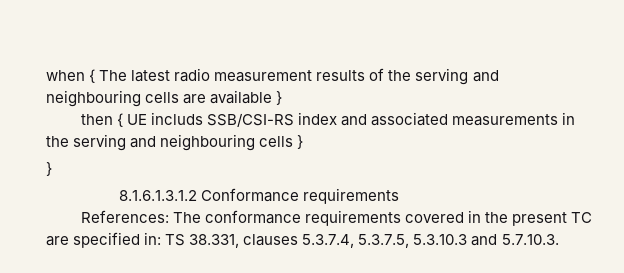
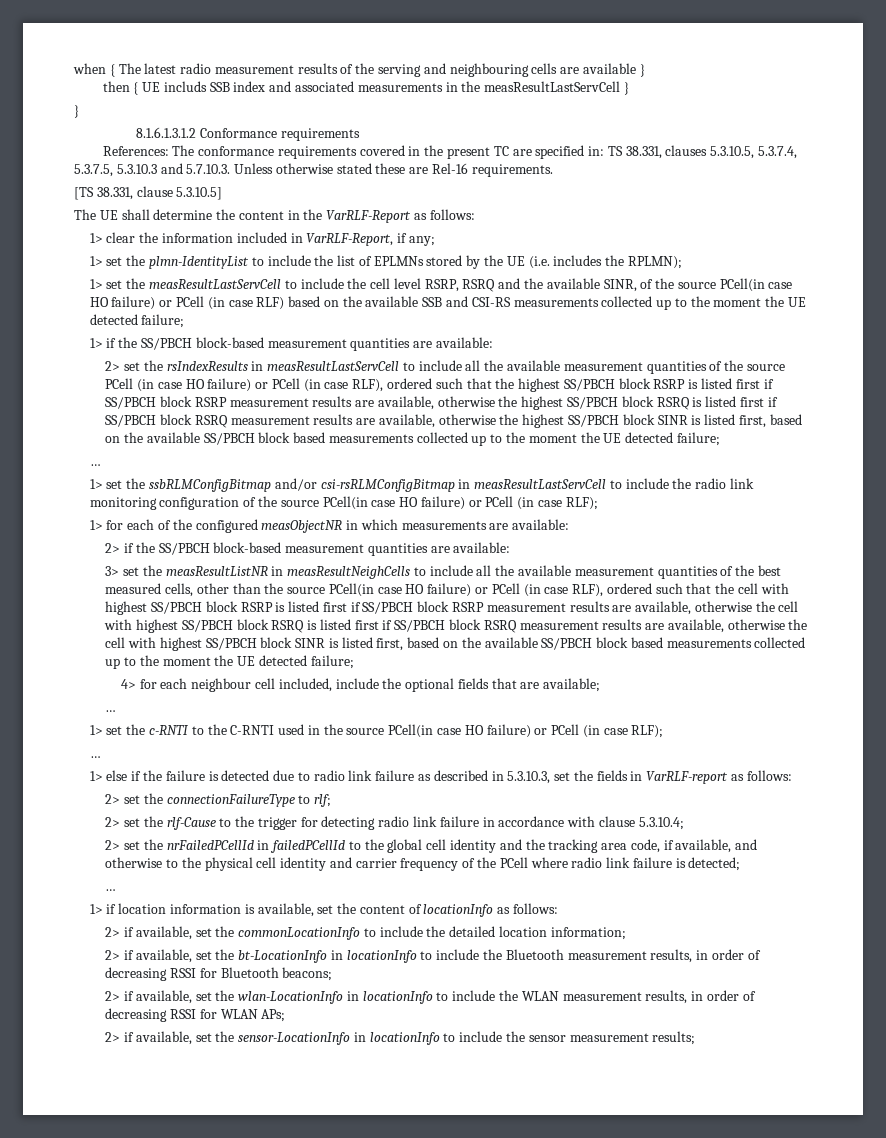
[206,113,294,127] SSB/CSI-RS -> [209,82,230,92] SSB
[73,134,294,151] serving and neighbouring cells -> [484,81,621,92] measResultLastServCell
(299, 240) none -> [710,146,755,159] 5.3.10.5,
(559, 239) none -> [234,163,553,177] [74,186,223,200] [74,209,475,223] [89,232,435,246] [89,255,682,269] [89,278,793,292] [89,296,806,310] [89,314,185,328] [89,337,493,351] [105,360,785,374] [105,378,774,392] [105,396,778,410] [105,414,802,428] [105,432,720,446] [89,464,101,466] [89,478,754,492] [89,496,598,510] [89,519,570,533] [105,542,511,556] [105,565,781,579] [105,583,789,597] [105,601,799,615] [104,619,808,633] [105,637,806,651] [105,655,354,669] [120,678,601,692] [105,710,117,712] [89,724,664,738] [89,756,101,758] [89,770,792,784] [105,793,332,807] [105,816,684,830] [105,839,758,853] [105,857,741,871] [105,889,117,891] [89,903,558,917] [105,926,626,940] [105,949,761,963] [105,967,333,981] [105,990,756,1004] [105,1008,286,1022] [105,1031,696,1045] Unless otherwise stated these are Rel-16 requirements. // [TS 38.331, clause 5.3.10.5] // The UE shall determine the content in the VarRLF-Report as follows: // 1> clear the information included in VarRLF-Report, if any; // 1> set the plmn-IdentityList to include the list of EPLMNs stored by the UE (i.e. includes the RPLMN); // 1> set the measResultLastServCell to include the cell level RSRP, RSRQ and the available SINR, of the source PCell(in case HO failure) or PCell (in case RLF) based on the available SSB and CSI-RS measurements collected up to the moment the UE detected failure; // 1> if the SS/PBCH block-based measurement quantities are available: // 2> set the rsIndexResults in measResultLastServCell to include all the available measurement quantities of the source PCell (in case HO failure) or PCell (in case RLF), ordered such that the highest SS/PBCH block RSRP is listed first if SS/PBCH block RSRP measurement results are available, otherwise the highest SS/PBCH block RSRQ is listed first if SS/PBCH block RSRQ measurement results are available, otherwise the highest SS/PBCH block SINR is listed first, based on the available SS/PBCH block based measurements collected up to the moment the UE detected failure; // … // 1> set the ssbRLMConfigBitmap and/or csi-rsRLMConfigBitmap in measResultLastServCell to include the radio link monitoring configuration of the source PCell(in case HO failure) or PCell (in case RLF); // 1> for each of the configured measObjectNR in which measurements are available: // 2> if the SS/PBCH block-based measurement quantities are available: // 3> set the measResultListNR in measResultNeighCells to include all the available measurement quantities of the best measured cells, other than the source PCell(in case HO failure) or PCell (in case RLF), ordered such that the cell with highest SS/PBCH block RSRP is listed first if SS/PBCH block RSRP measurement results are available, otherwise the cell with highest SS/PBCH block RSRQ is listed first if SS/PBCH block RSRQ measurement results are available, otherwise the cell with highest SS/PBCH block SINR is listed first, based on the available SS/PBCH block based measurements collected up to the moment the UE detected failure; // 4> for each neighbour cell included, include the optional fields that are available; // … // 1> set the c-RNTI to the C-RNTI used in the source PCell(in case HO failure) or PCell (in case RLF); // … // 1> else if the failure is detected due to radio link failure as described in 5.3.10.3, set the fields in VarRLF-report as follows: // 2> set the connectionFailureType to rlf; // 2> set the rlf-Cause to the trigger for detecting radio link failure in accordance with clause 5.3.10.4; // 2> set the nrFailedPCellId in failedPCellId to the global cell identity and the tracking area code, if available, and otherwise to the physical cell identity and carrier frequency of the PCell where radio link failure is detected; // … // 1> if location information is available, set the content of locationInfo as follows: // 2> if available, set the commonLocationInfo to include the detailed location information; // 2> if available, set the bt-LocationInfo in locationInfo to include the Bluetooth measurement results, in order of decreasing RSSI for Bluetooth beacons; // 2> if available, set the wlan-LocationInfo in locationInfo to include the WLAN measurement results, in order of decreasing RSSI for WLAN APs; // 2> if available, set the sensor-LocationInfo in locationInfo to include the sensor measurement results;

